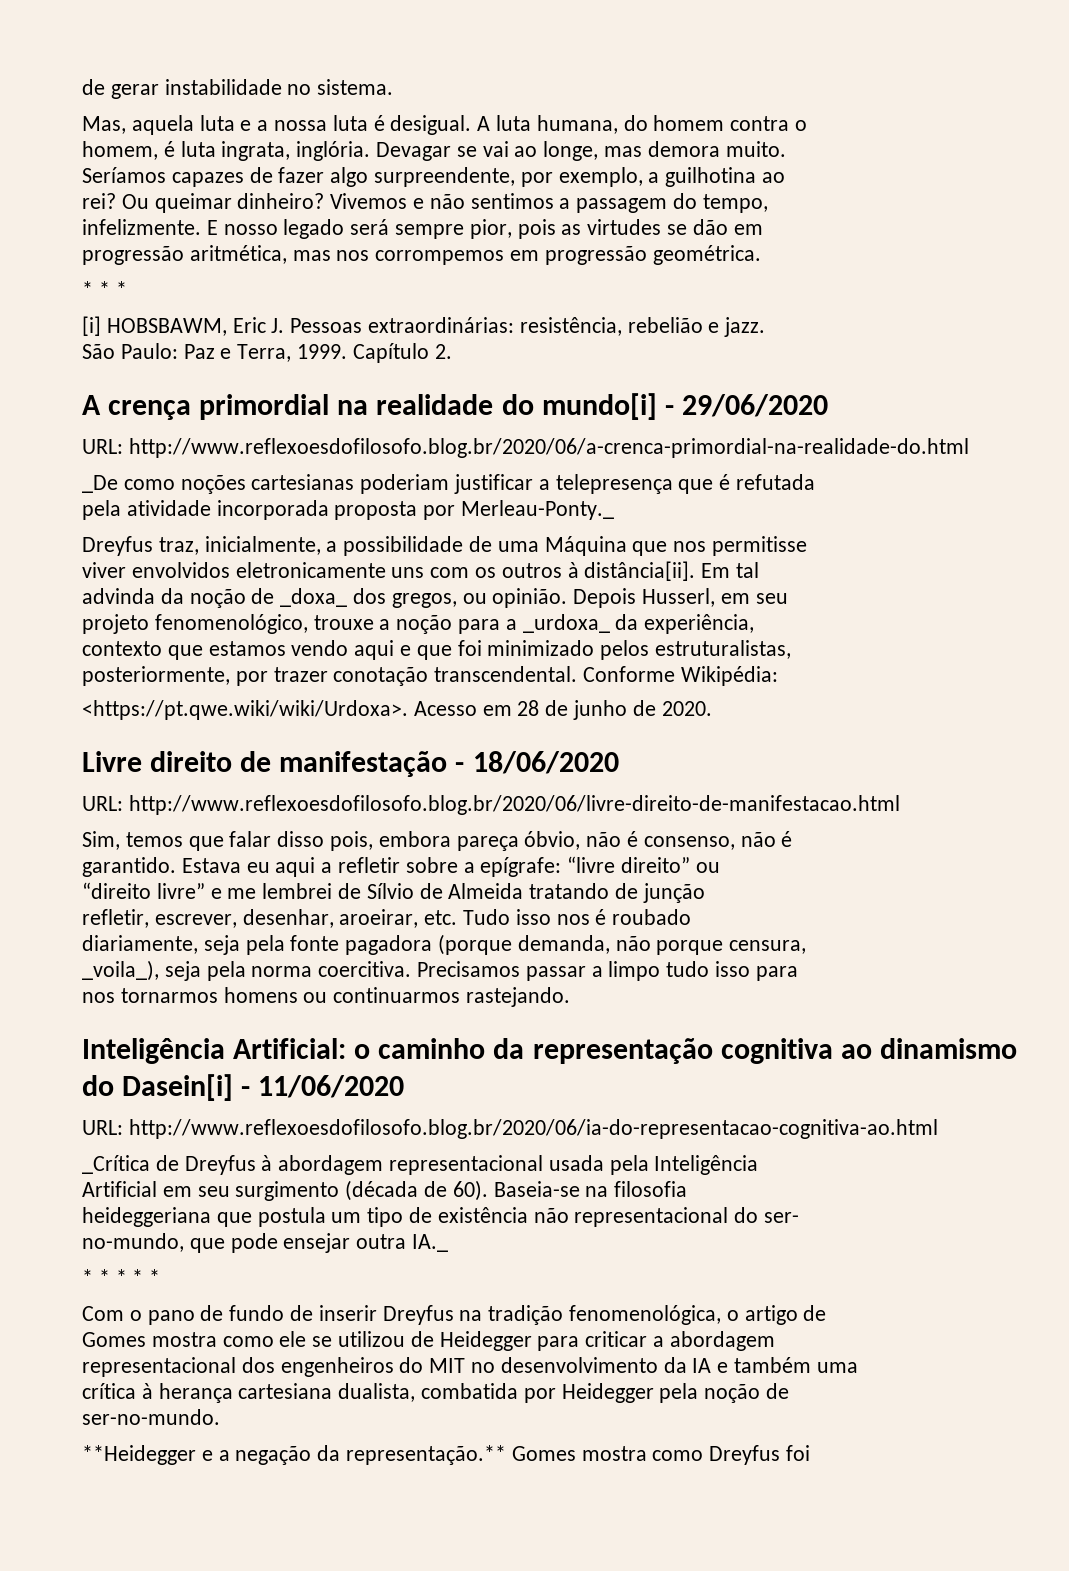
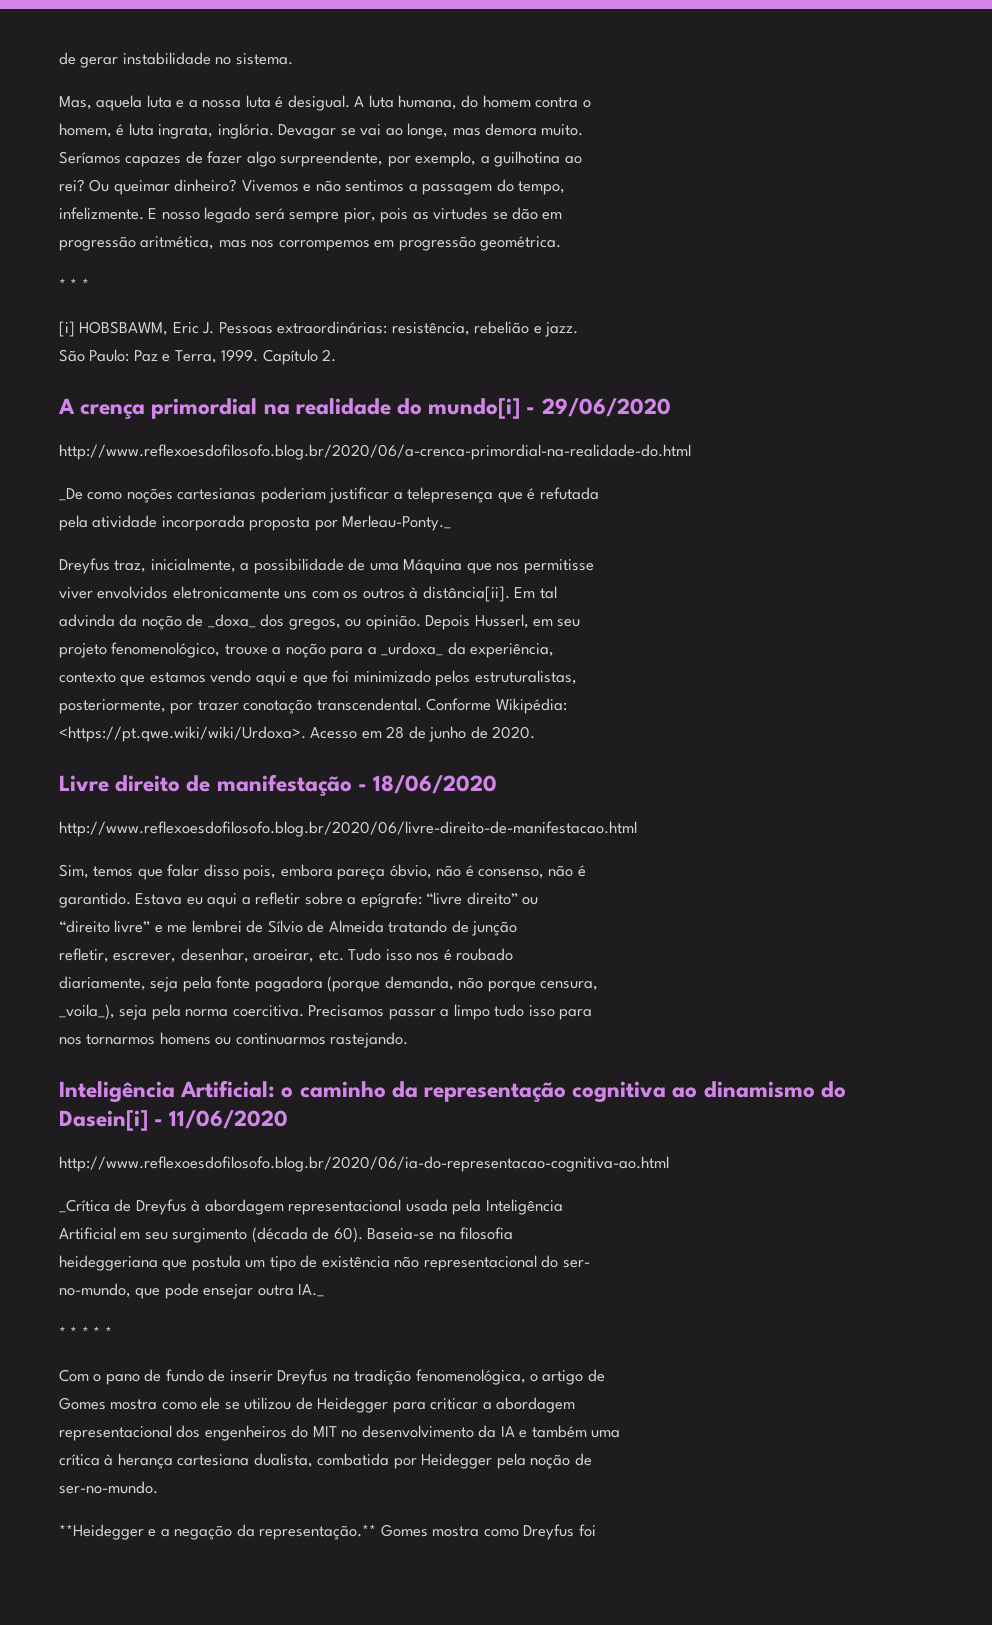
[82,439,123,454] URL: -> (671, 407) none
[82,796,123,811] URL: -> (498, 784) none
[82,1120,123,1135] URL: -> (289, 1119) none

